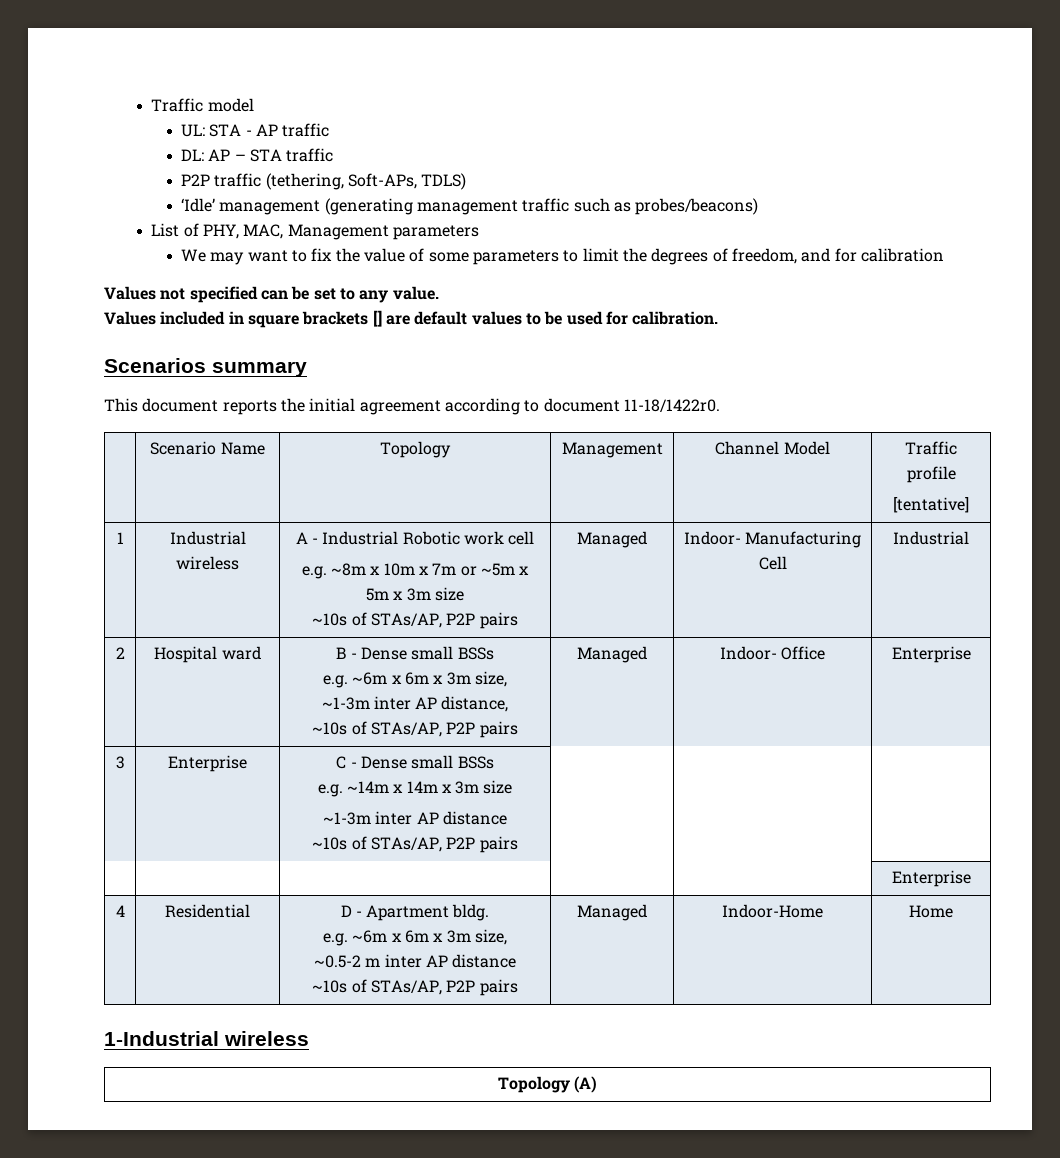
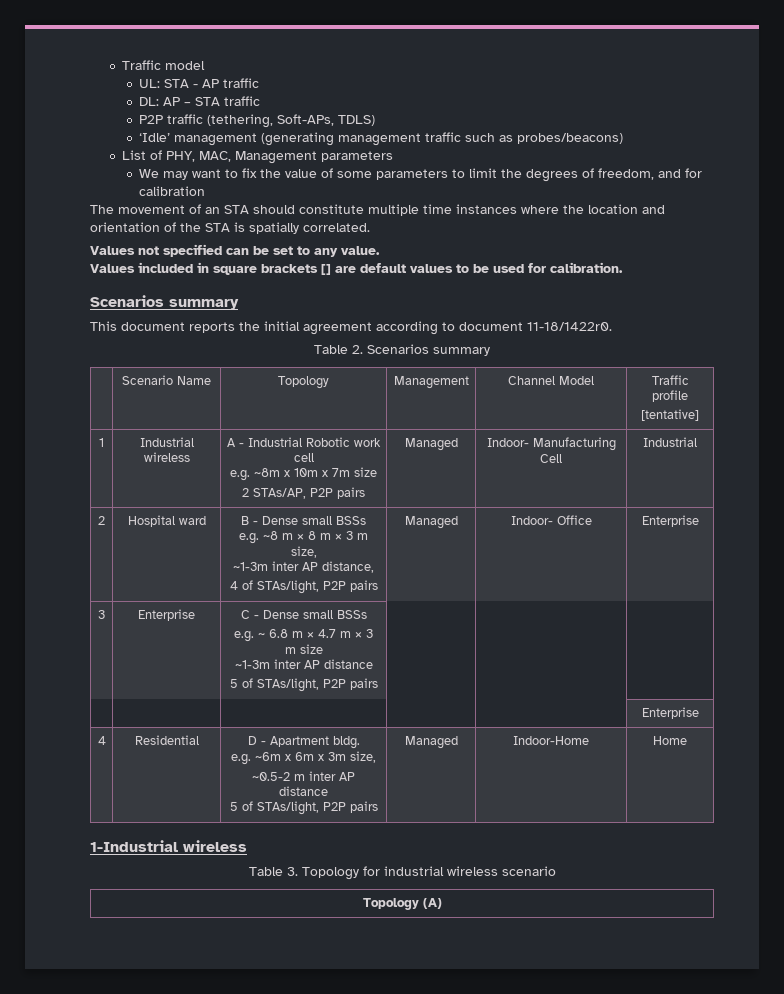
(944, 255) none -> [90,204,665,216] [90,222,370,234] // The movement of an STA should constitute multiple time instances where the location and orientation of the STA is spatially correlated.
(720, 405) none -> [314,344,490,356] // Table 2. Scenarios summary
[460,563,530,576] [366,587,464,601] [312,612,367,626] or ~5m x 5m x 3m size // ~10s of -> [354,467,377,477] [242,488,249,497] size // 2
[352,672,471,685] ~6m x 6m x 3m -> [263,531,368,540] ~8 m × 8 m × 3 m
[312,721,442,737] ~10s of STAs/AP, -> [229,580,319,594] 4 of STAs/light,
[346,781,480,794] ~14m x 14m x 3m -> [258,629,373,638] [284,647,296,654] ~ 6.8 m × 4.7 m × 3 m
[312,836,442,852] ~10s of STAs/AP, -> [229,678,319,692] 5 of STAs/light,
[312,979,442,995] ~10s of STAs/AP, -> [229,801,319,815] 5 of STAs/light,
(309, 1038) none -> [248,866,556,880] // Table 3. Topology for industrial wireless scenario

